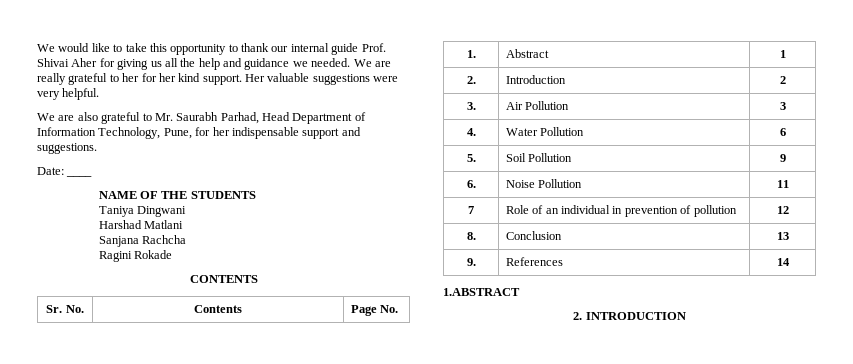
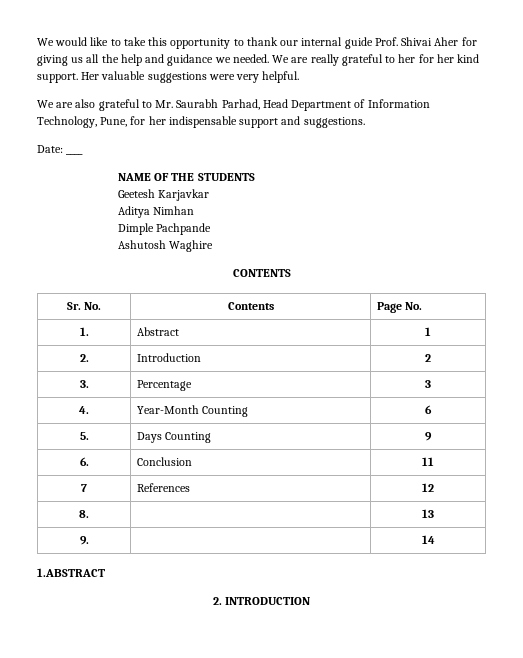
[98,206,186,217] [98,220,183,229] [98,235,186,247] [98,250,172,262] Taniya Dingwani // Harshad Matlani // Sanjana Rachcha // Ragini Rokade -> [117,189,210,201] [117,206,195,218] [117,223,212,235] [117,240,214,252] Geetesh Karjavkar // Aditya Nimhan // Dimple Pachpande // Ashutosh Waghire
[505,101,570,110] Air Pollution -> [136,380,192,391] Percentage
[505,127,585,136] Water Pollution -> [136,405,249,417] Year-Month Counting
[505,153,573,162] Soil Pollution -> [136,432,212,443] Days Counting
[505,179,583,188] Noise Pollution -> [136,457,192,466] Conclusion
[505,205,737,217] Role of an individual in prevention of pollution -> [136,483,190,492] References
[505,231,562,240] Conclusion -> (89, 514) none
[505,257,563,266] References -> (89, 540) none

